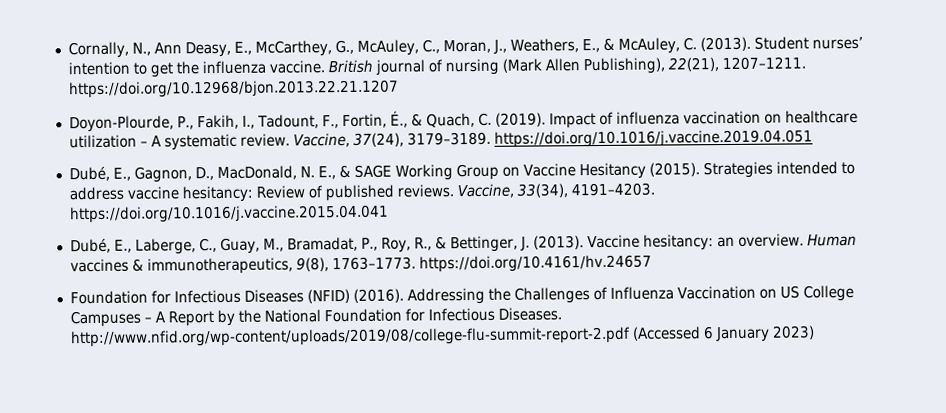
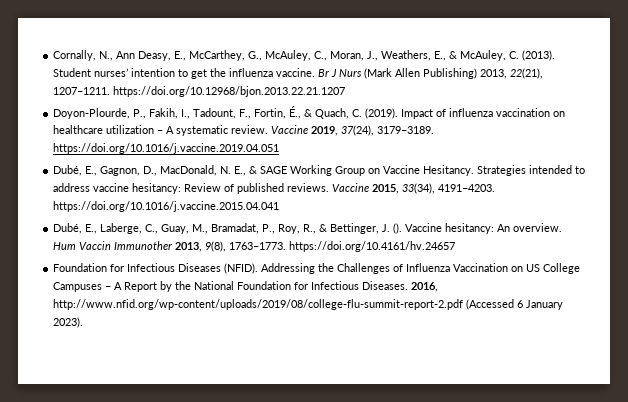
[327,57,665,76] British journal of nursing (Mark Allen Publishing), -> [318,68,508,79] Br J Nurs (Mark Allen Publishing) 2013,
[292,132,350,148] Vaccine, -> [271,125,339,136] Vaccine 2019,
[578,162,700,180] Hesitancy (2015). -> [423,165,475,176] Hesitancy.
[456,183,514,199] Vaccine, -> [332,183,400,194] Vaccine 2015,
[532,235,584,250] (2013). -> [393,223,403,234] ().
[716,233,857,248] [69,257,293,275] an overview. Human vaccines & immunotherapeutics, -> [497,223,563,232] [53,241,203,252] An overview. Hum Vaccin Immunother 2013,
[306,288,404,304] (NFID) (2016). -> [224,263,259,274] (NFID).
(562, 314) none -> [411,282,439,292] 2016,
[771,325,815,340] 2023) -> [53,317,84,328] 2023).

